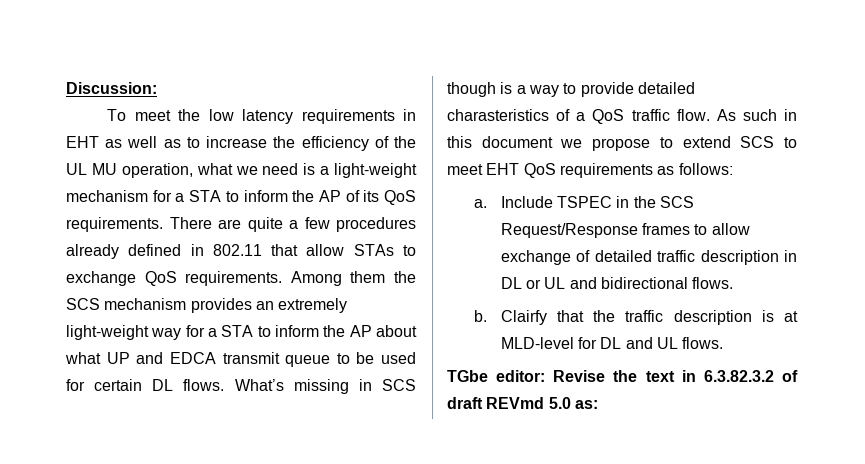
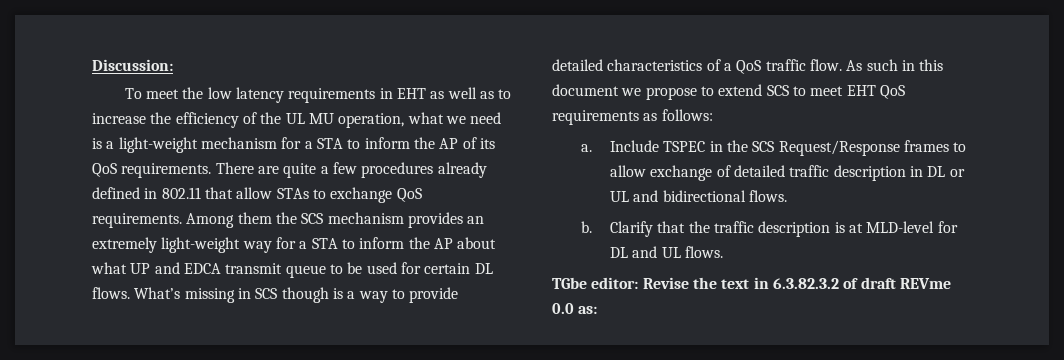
[447,109,549,121] charasteristics -> [607,59,703,71] characteristics
[500,310,547,325] Clairfy -> [610,221,654,237] Clarify
[486,397,571,409] REVmd 5.0 -> [899,278,951,289] [552,303,574,314] REVme 0.0

